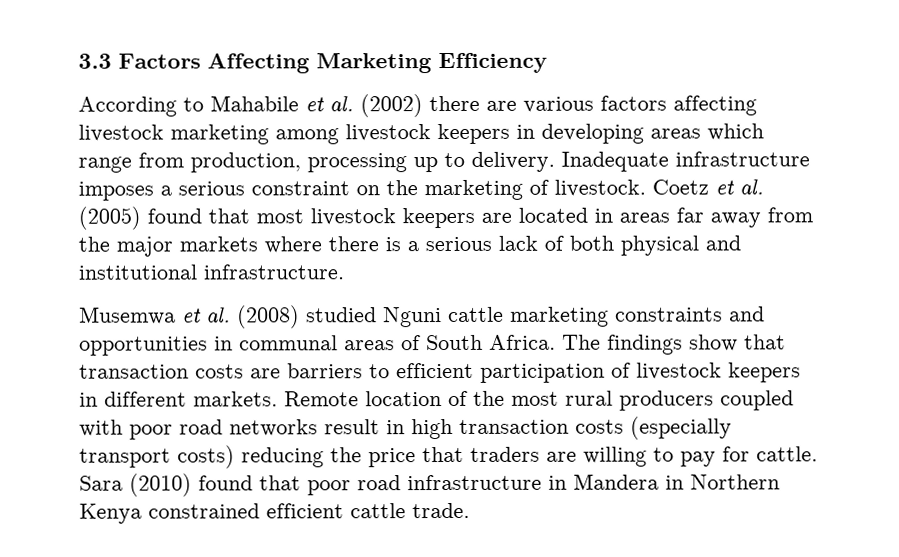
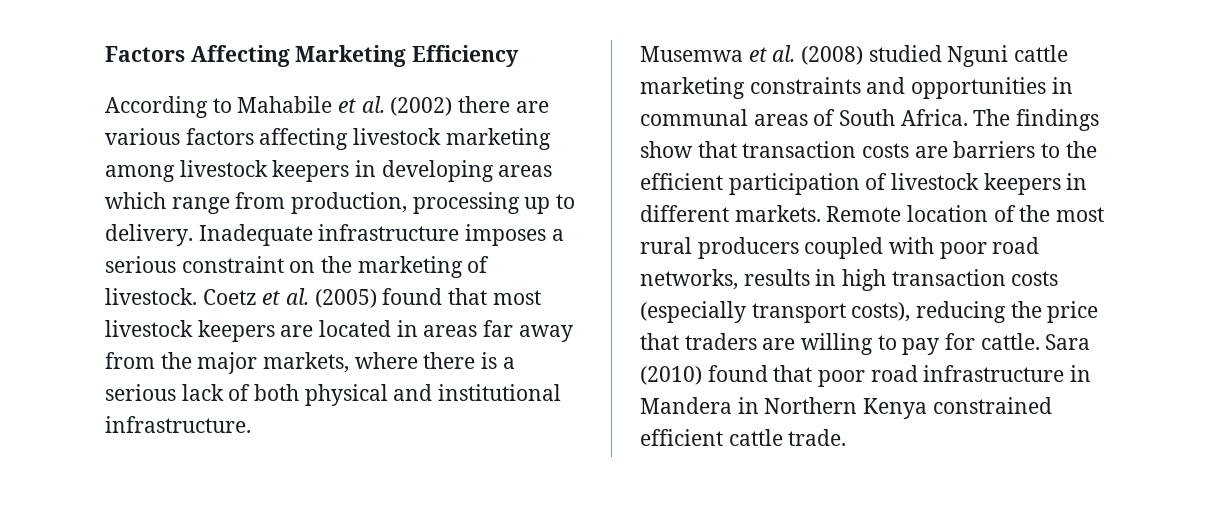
[78,53,112,69] 3.3 -> (105, 54) none
[179,236,258,252] markets -> [263,352,350,373] markets,
(390, 371) none -> [1065,141,1097,158] the
[229,419,380,437] networks result -> [640,269,810,290] networks, results
[177,445,235,469] costs) -> [851,302,911,322] costs),

